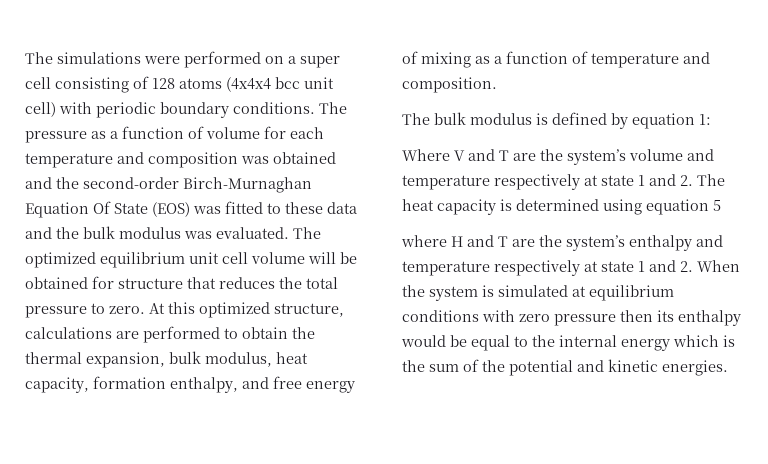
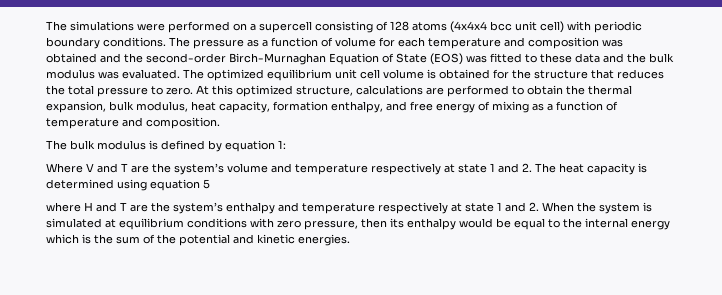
[300,56,340,68] [25,77,51,89] super cell -> [259,21,312,33] supercell
[93,201,111,214] Of -> [382,53,394,63] of
[308,252,357,264] will be -> [427,69,436,79] is
(114, 282) none -> [512,69,531,79] the
[554,314,616,326] pressure -> [304,220,358,230] pressure,

